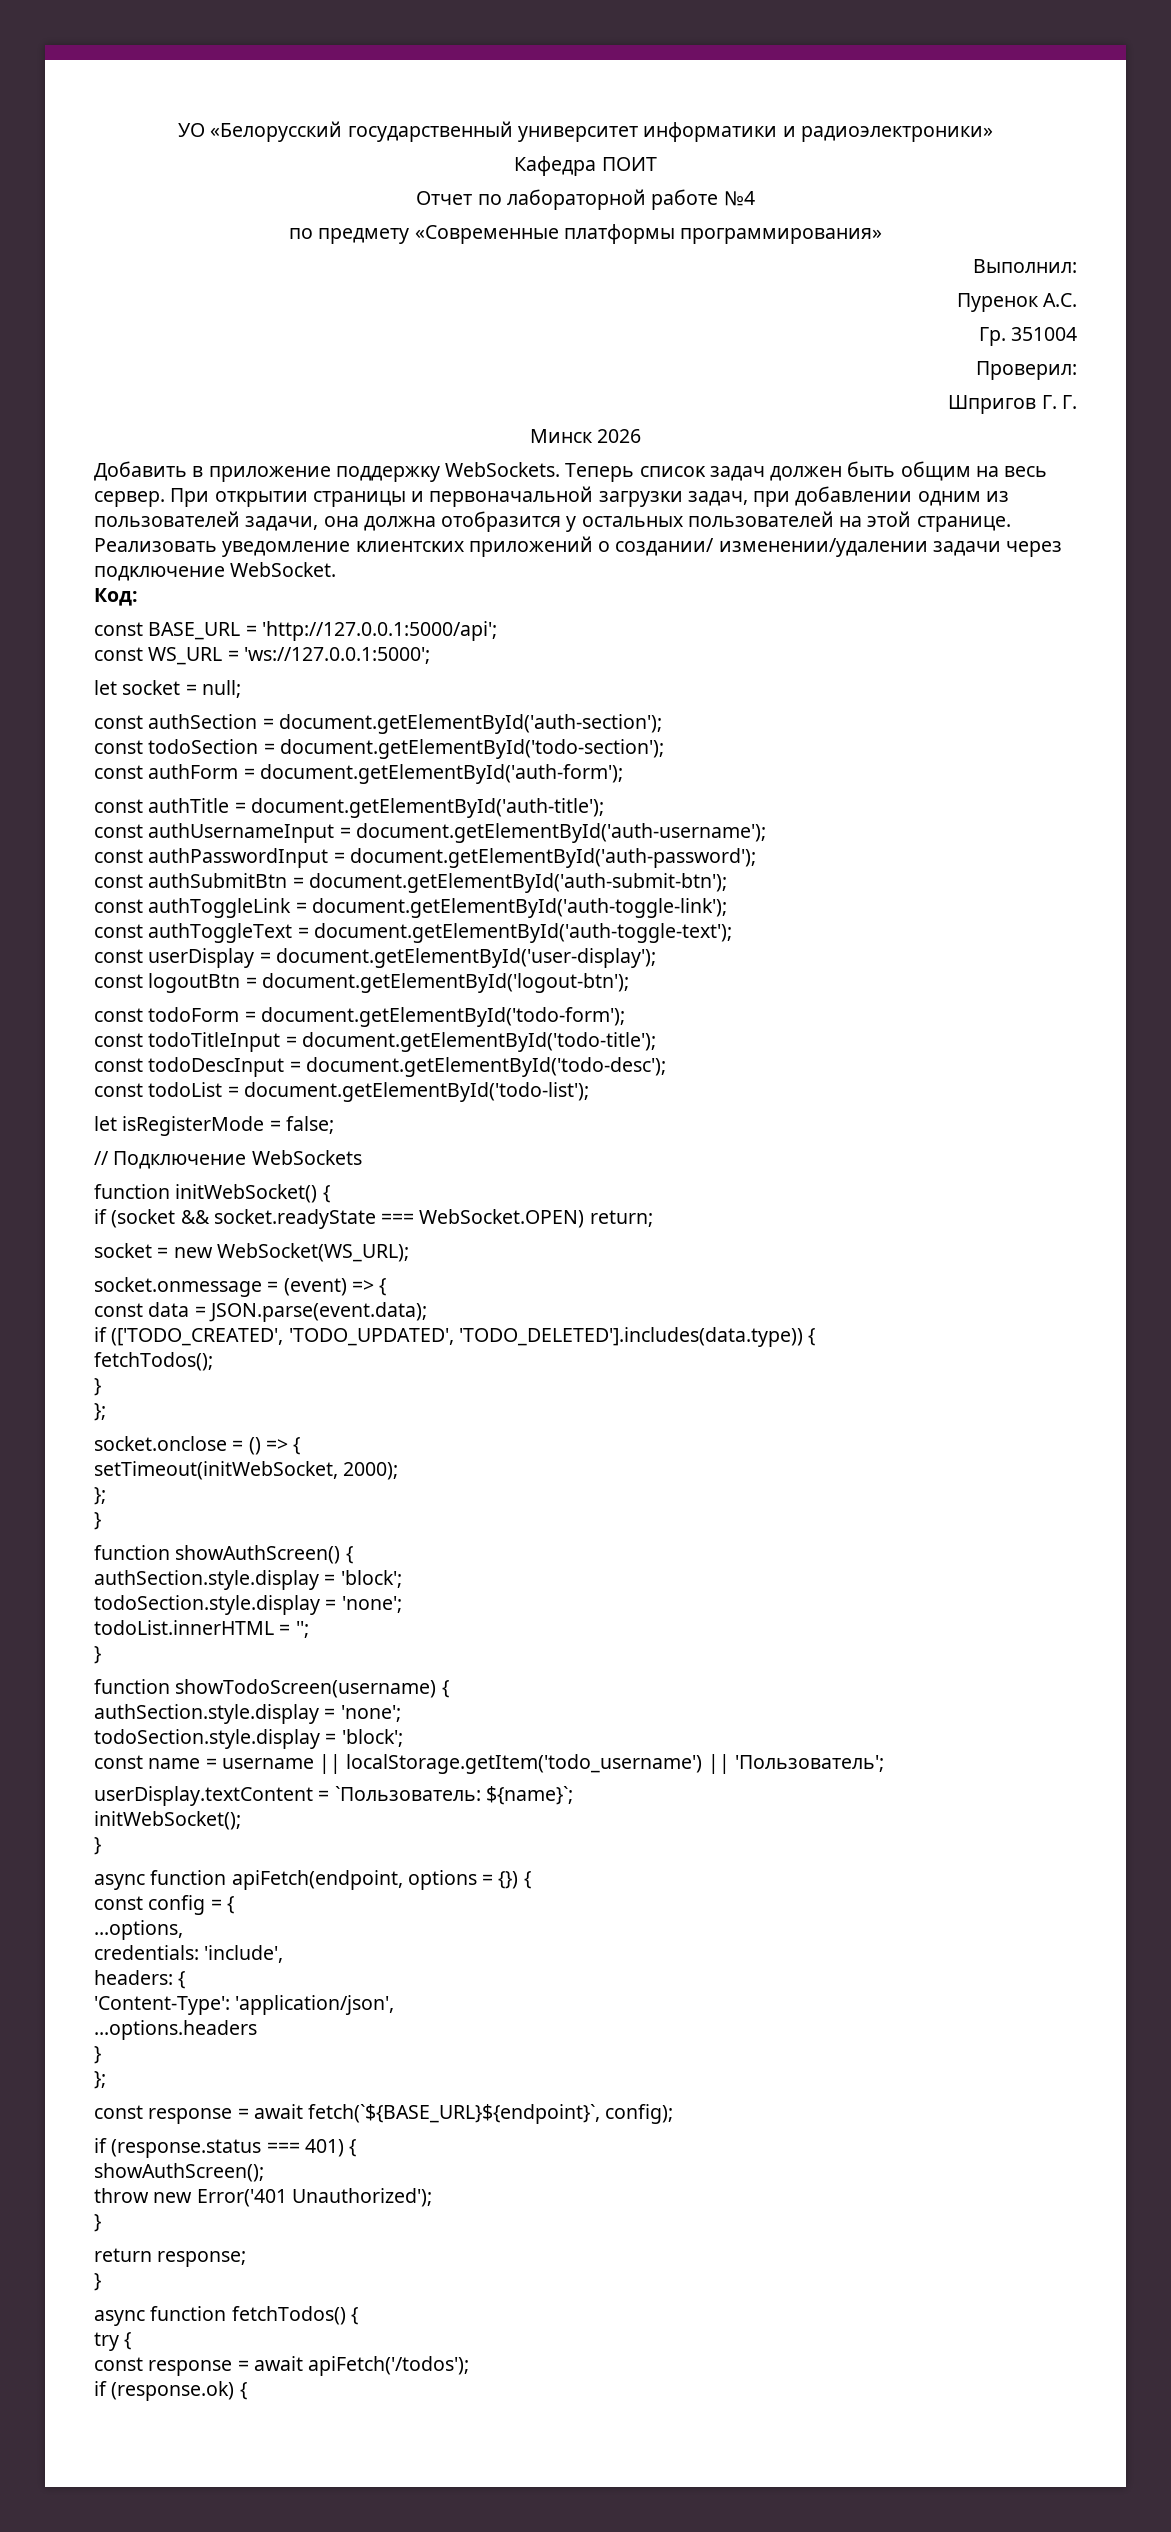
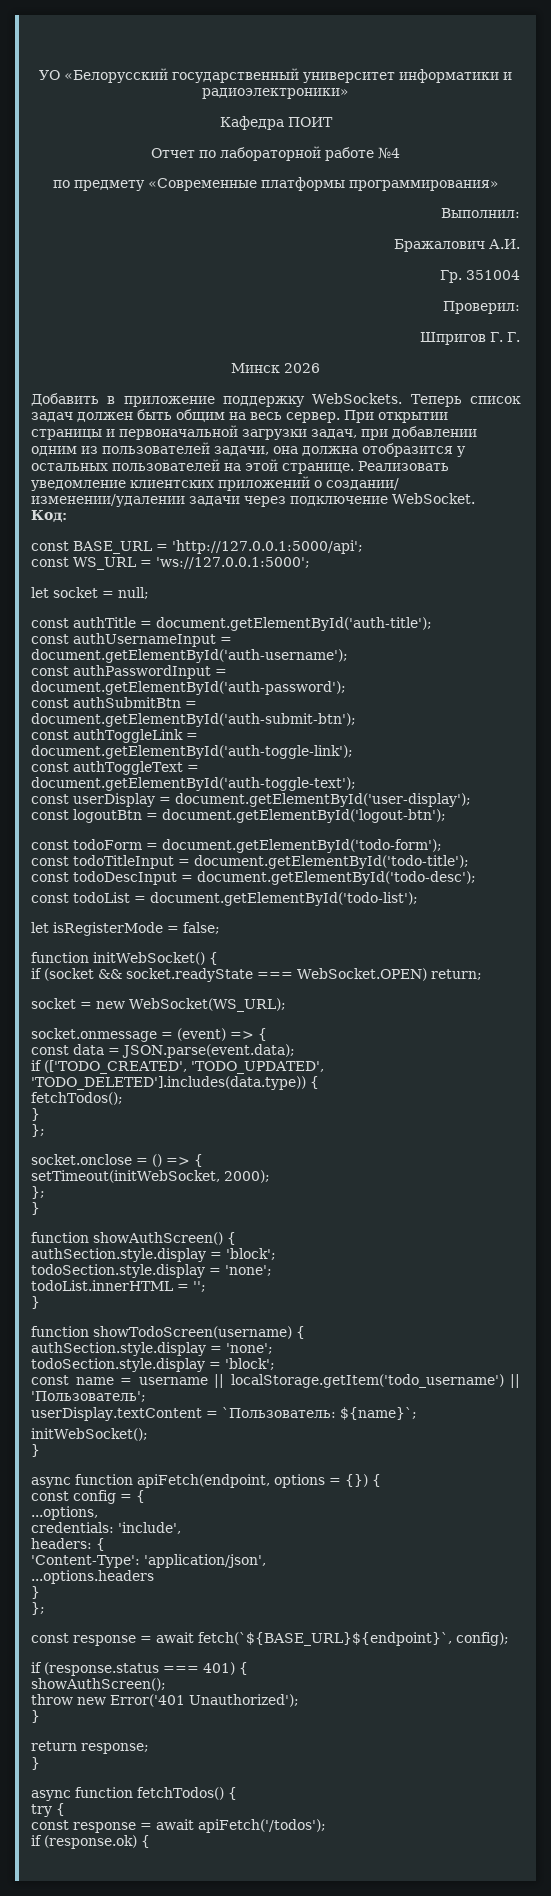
[956,293,1077,312] Пуренок А.С. -> [394,239,520,252] Бражалович А.И.
[94,714,662,734] [94,739,664,759] [94,764,623,784] // const authSection = document.getElementById('auth-section'); // const todoSection = document.getElementById('todo-section'); // const authForm = document.getElementById('auth-form'); -> (149, 593) none
[94,1150,362,1169] // // Подключение WebSockets -> (220, 928) none

